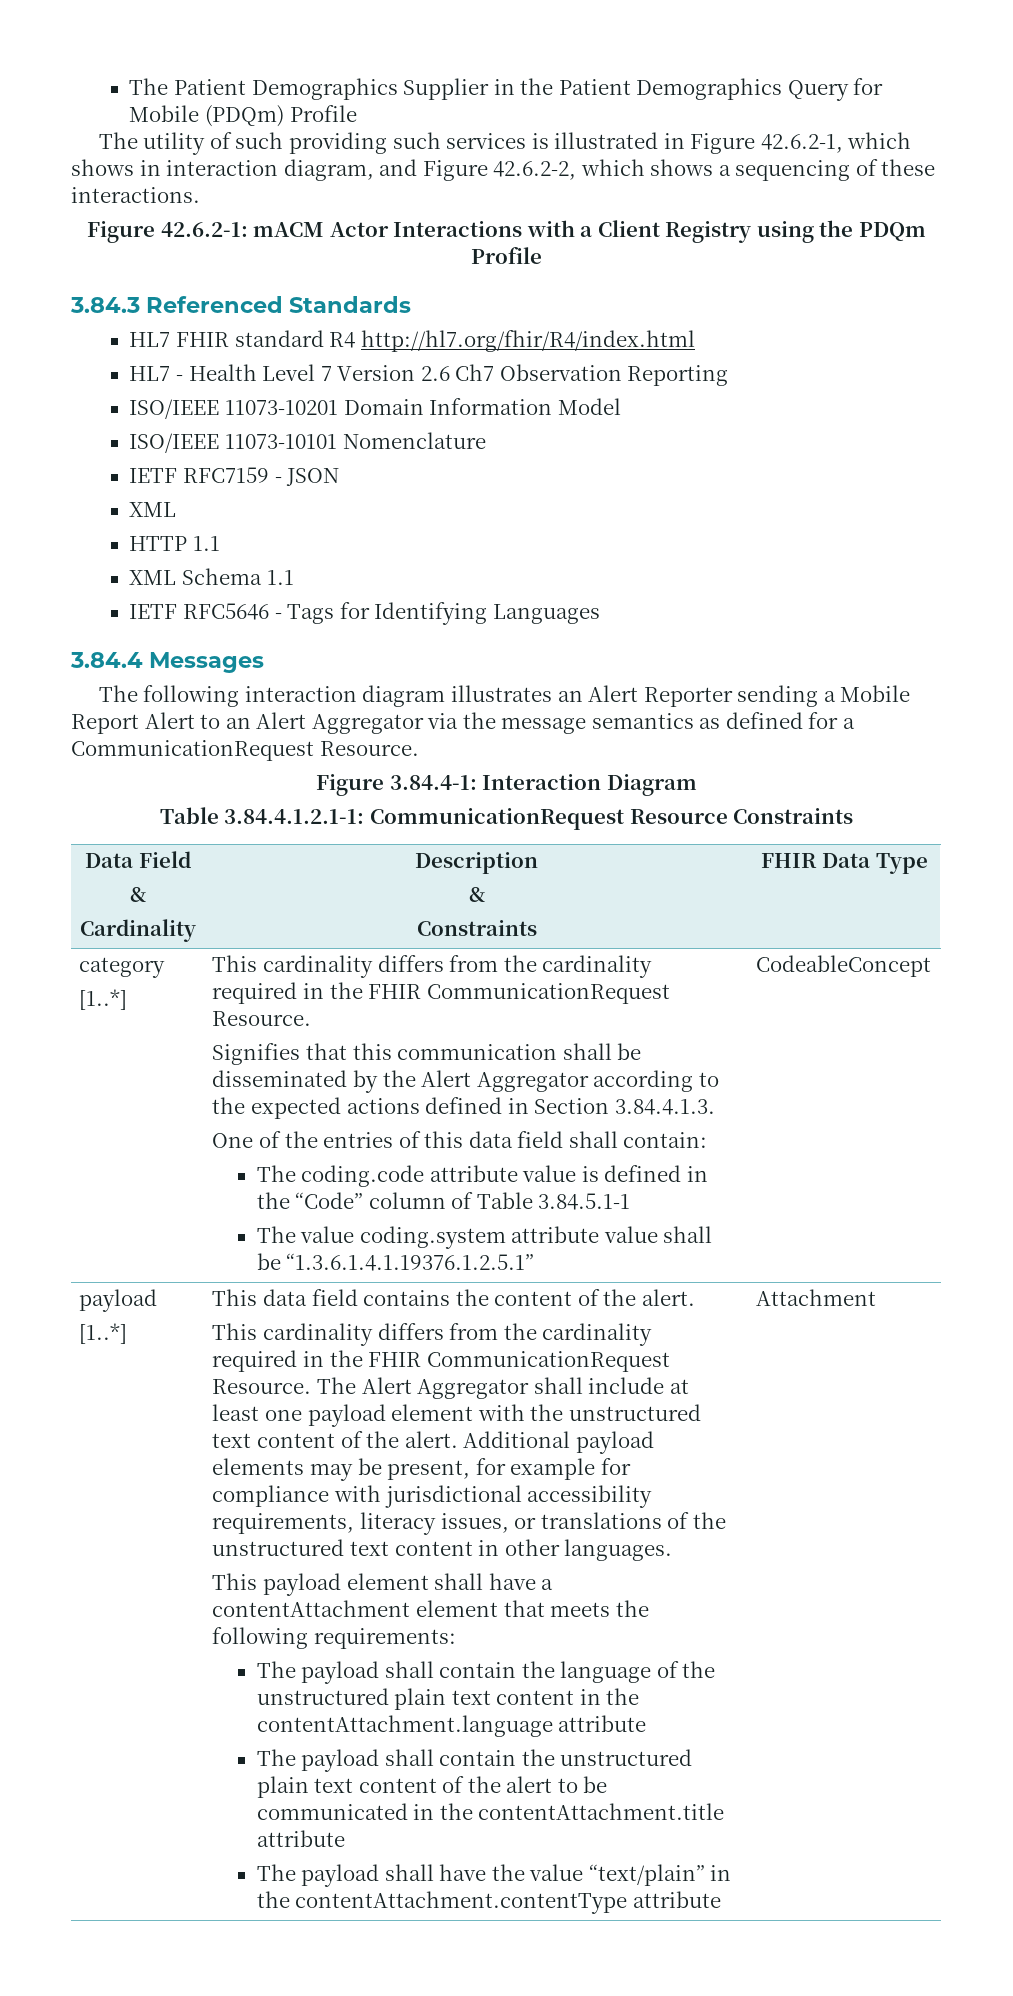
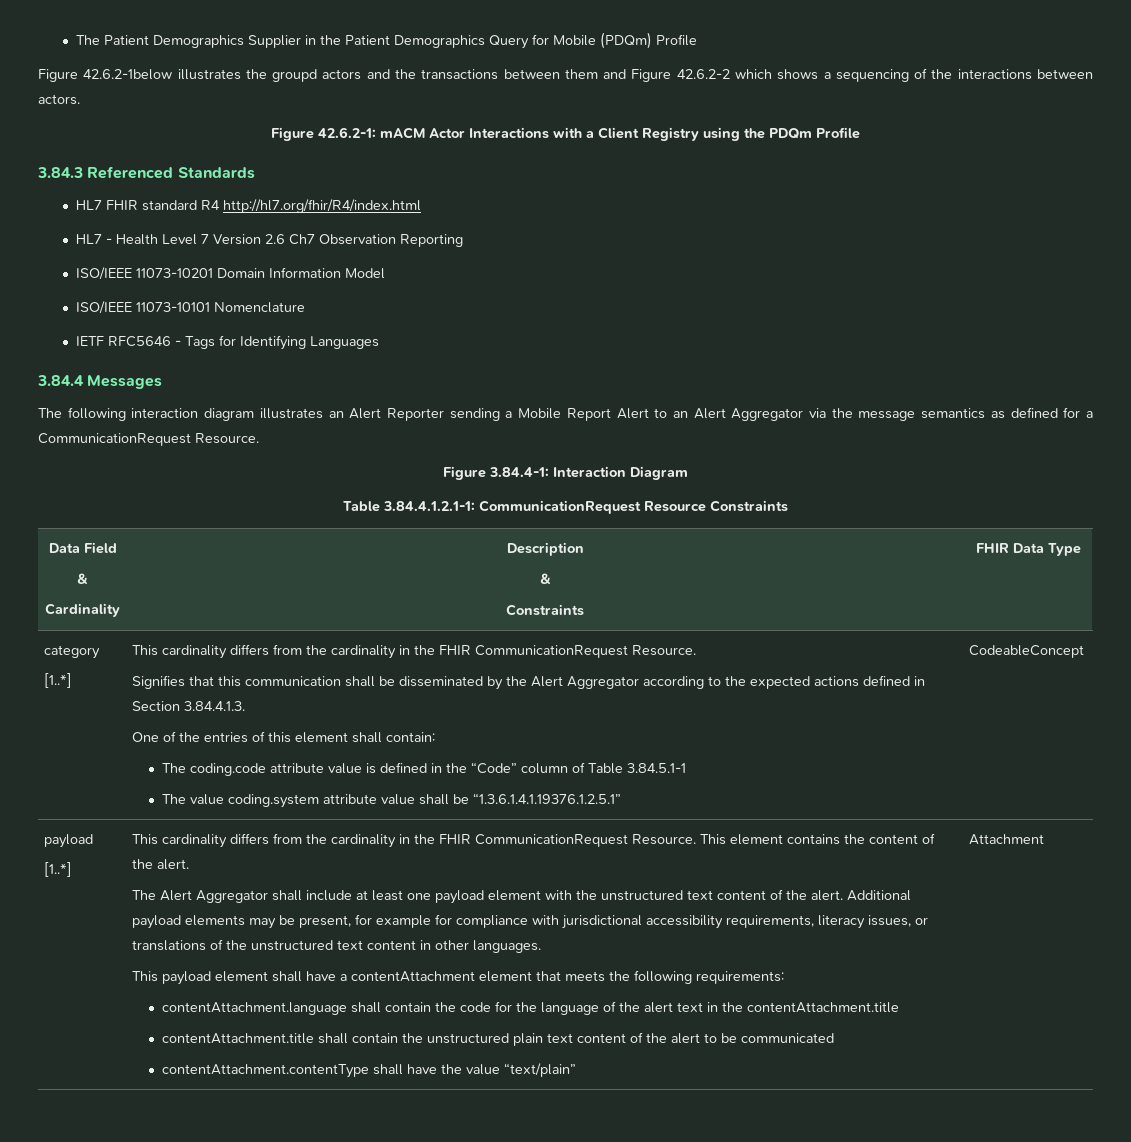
[98,132,912,155] [71,159,374,181] The utility of such providing such services is illustrated in Figure 42.6.2-1, which shows in interaction diagram, -> [38,69,598,82] Figure 42.6.2-1below illustrates the groupd actors and the transactions between them
[493,161,577,180] 42.6.2-2, -> [676,69,730,79] 42.6.2-2
[881,159,936,176] [71,187,200,203] these interactions. -> [931,69,1094,80] [38,94,80,105] the interactions between actors.
[129,467,340,486] [129,502,177,517] [129,536,220,551] [129,568,294,585] // IETF RFC7159 - JSON // XML // HTTP 1.1 // XML Schema 1.1 -> (306, 307) none
[212,982,298,1004] required -> (397, 652) none
[468,1131,564,1148] data field -> [295,732,349,743] element
[262,1289,358,1306] data field -> [162,833,784,848] cardinality differs from the cardinality in the FHIR CommunicationRequest Resource. This element
[212,1323,653,1346] [212,1350,670,1372] [212,1379,312,1394] This cardinality differs from the cardinality required in the FHIR CommunicationRequest Resource. -> (190, 864) none
[256,1661,716,1684] [256,1688,640,1710] [256,1715,647,1737] [256,1749,380,1772] The payload shall contain the language of the unstructured plain text content in the contentAttachment.language attribute // The payload -> [161,1001,899,1015] [161,1033,314,1044] contentAttachment.language shall contain the code for the language of the alert text in the contentAttachment.title // contentAttachment.title
[413,1803,725,1820] [256,1830,345,1847] [256,1864,380,1887] in the contentAttachment.title attribute // The payload -> [161,1064,369,1078] // contentAttachment.contentType
[710,1865,732,1881] [256,1891,721,1914] in the contentAttachment.contentType attribute -> (576, 1070) none

